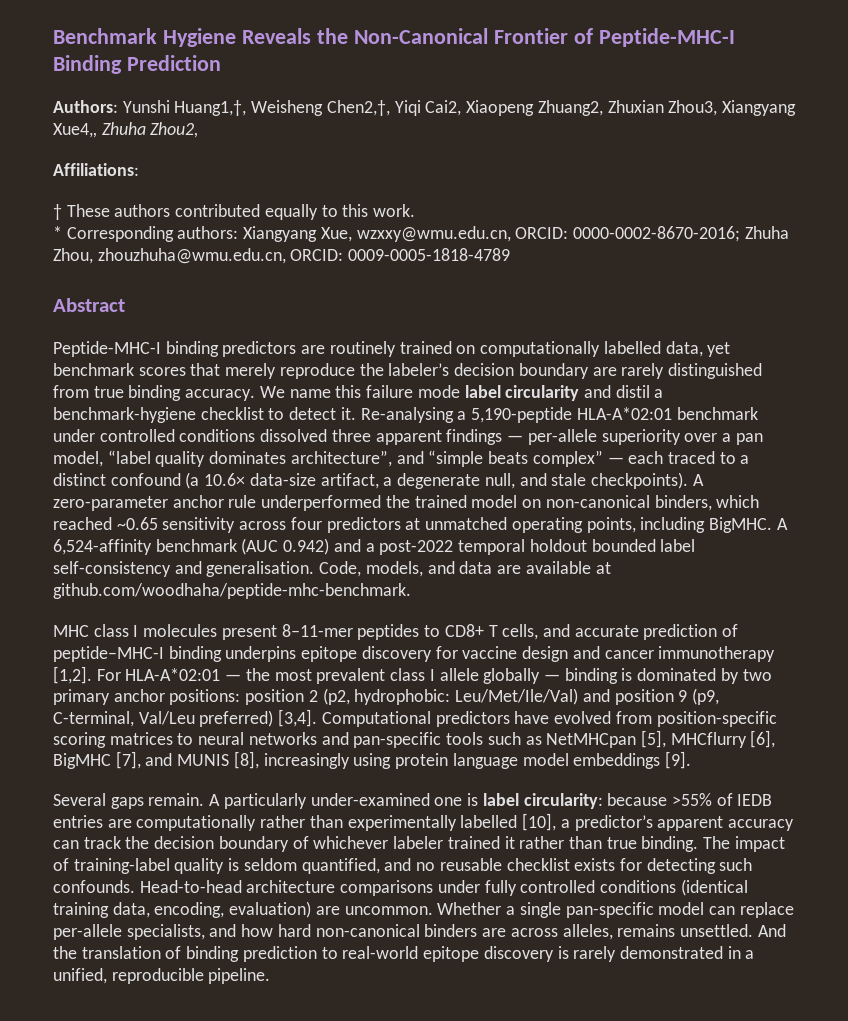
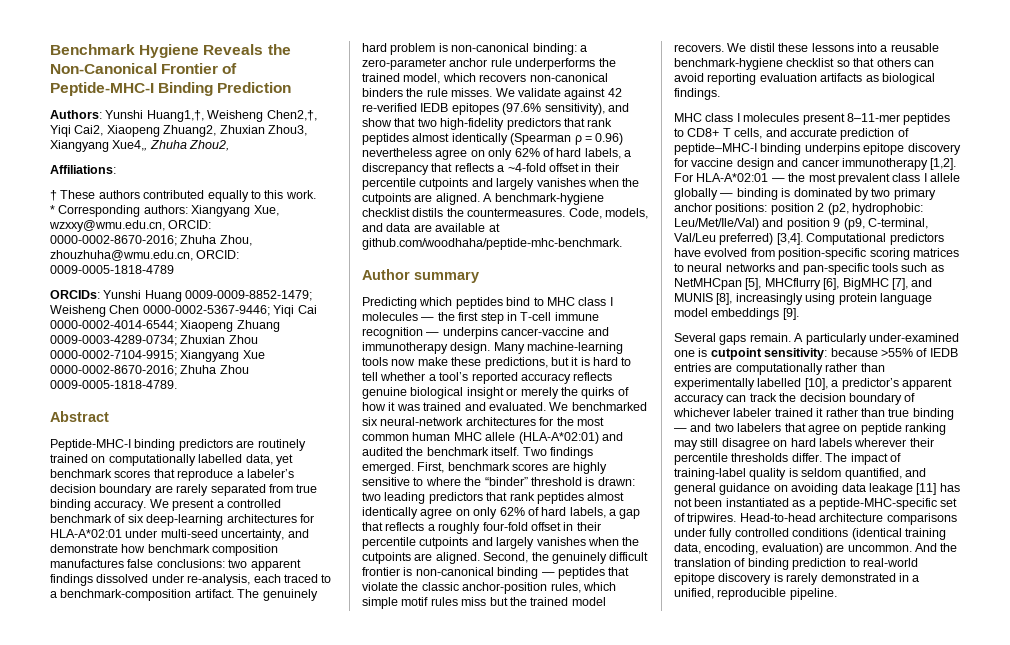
(511, 254) none -> [50,290,313,302] [50,305,317,317] [50,320,280,332] [50,335,258,346] [50,350,265,362] [50,365,249,376] [50,380,177,389] // ORCIDs: Yunshi Huang 0009-0009-8852-1479; Weisheng Chen 0000-0002-5367-9446; Yiqi Cai 0000-0002-4014-6544; Xiaopeng Zhuang 0009-0003-4289-0734; Zhuxian Zhou 0000-0002-7104-9915; Xiangyang Xue 0000-0002-8670-2016; Zhuha Zhou 0009-0005-1818-4789.
[225,363,384,379] merely reproduce the -> [177,469,244,481] reproduce a
[667,363,762,379] distinguished -> [210,484,266,496] separated
[289,385,664,401] [53,407,758,423] [53,429,763,445] [53,450,750,467] [53,472,704,489] name this failure mode label circularity and distil a benchmark-hygiene checklist to detect it. Re-analysing a 5,190-peptide HLA-A*02:01 benchmark under controlled conditions dissolved three apparent findings — per-allele superiority over a pan model, “label quality dominates architecture”, and “simple beats complex” — each traced to a distinct confound (a 10.6× data-size artifact, a degenerate null, and stale checkpoints). A -> [172,499,281,511] [50,514,314,526] [50,529,309,541] [50,544,279,556] [50,559,301,571] [50,574,332,586] [50,589,318,601] [362,43,587,55] present a controlled benchmark of six deep-learning architectures for HLA-A*02:01 under multi-seed uncertainty, and demonstrate how benchmark composition manufactures false conclusions: two apparent findings dissolved under re-analysis, each traced to a benchmark-composition artifact. The genuinely hard problem is non-canonical binding: a
[261,495,760,511] [53,517,788,533] [53,538,696,555] [53,561,315,577] underperformed the trained model on non-canonical binders, which reached ~0.65 sensitivity across four predictors at unmatched operating points, including BigMHC. A 6,524-affinity benchmark (AUC 0.942) and a post-2022 temporal holdout bounded label self-consistency and generalisation. -> [515,58,616,70] [362,73,608,84] [362,88,622,100] [362,103,629,115] [362,118,613,130] [362,133,624,145] [362,148,631,160] [362,163,619,175] [362,178,640,190] [362,193,604,205] [362,208,566,217] underperforms the trained model, which recovers non-canonical binders the rule misses. We validate against 42 re-verified IEDB epitopes (97.6% sensitivity), and show that two high-fidelity predictors that rank peptides almost identically (Spearman ρ = 0.96) nevertheless agree on only 62% of hard labels, a discrepancy that reflects a ~4-fold offset in their percentile cutpoints and largely vanishes when the cutpoints are aligned. A benchmark-hygiene checklist distils the countermeasures.
(411, 591) none -> [362,269,479,283] [362,297,613,309] [362,312,599,324] [362,327,609,339] [362,342,624,354] [362,357,632,369] [362,372,613,384] [362,387,629,399] [362,402,647,411] [362,417,604,426] [362,432,623,444] [362,447,593,459] [362,462,607,474] [362,477,635,486] [362,492,625,504] [362,507,641,519] [362,522,601,534] [362,537,640,549] [362,552,649,564] [362,567,630,579] [362,582,616,594] [362,597,606,609] [674,43,939,52] [674,58,934,70] [674,73,935,85] [674,88,720,100] // Author summary // Predicting which peptides bind to MHC class I molecules — the first step in T-cell immune recognition — underpins cancer-vaccine and immunotherapy design. Many machine-learning tools now make these predictions, but it is hard to tell whether a tool’s reported accuracy reflects genuine biological insight or merely the quirks of how it was trained and evaluated. We benchmarked six neural-network architectures for the most common human MHC allele (HLA-A*02:01) and audited the benchmark itself. Two findings emerged. First, benchmark scores are highly sensitive to where the “binder” threshold is drawn: two leading predictors that rank peptides almost identically agree on only 62% of hard labels, a gap that reflects a roughly four-fold offset in their percentile cutpoints and largely vanishes when the cutpoints are aligned. Second, the genuinely difficult frontier is non-canonical binding — peptides that violate the classic anchor-position rules, which simple motif rules miss but the trained model recovers. We distil these lessons into a reusable benchmark-hygiene checklist so that others can avoid reporting evaluation artifacts as biological findings.
[482,793,603,809] label circularity: -> [710,348,828,360] cutpoint sensitivity:
[641,836,699,852] binding. -> [912,408,954,420] [674,423,946,435] [674,438,934,450] [674,453,822,465] binding — and two labelers that agree on peptide ranking may still disagree on hard labels wherever their percentile thresholds differ.
[416,858,753,874] [53,880,135,893] no reusable checklist exists for detecting such confounds. -> [674,483,960,495] [674,498,958,510] [674,513,737,525] general guidance on avoiding data leakage [11] has not been instantiated as a peptide-MHC-specific set of tripwires.
[437,902,794,918] [53,924,753,940] Whether a single pan-specific model can replace per-allele specialists, and how hard non-canonical binders are across alleles, remains unsettled. -> (912, 548) none

